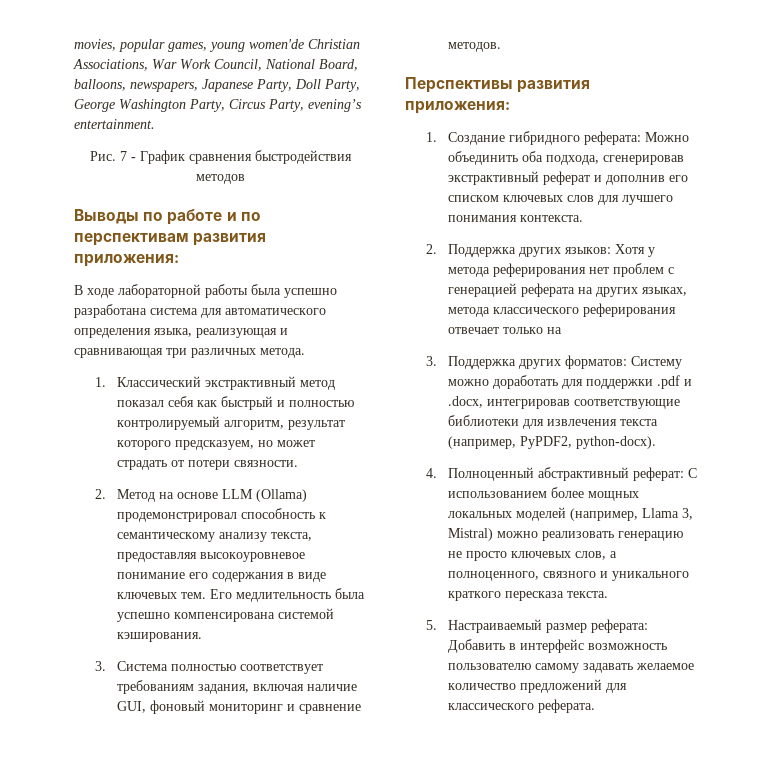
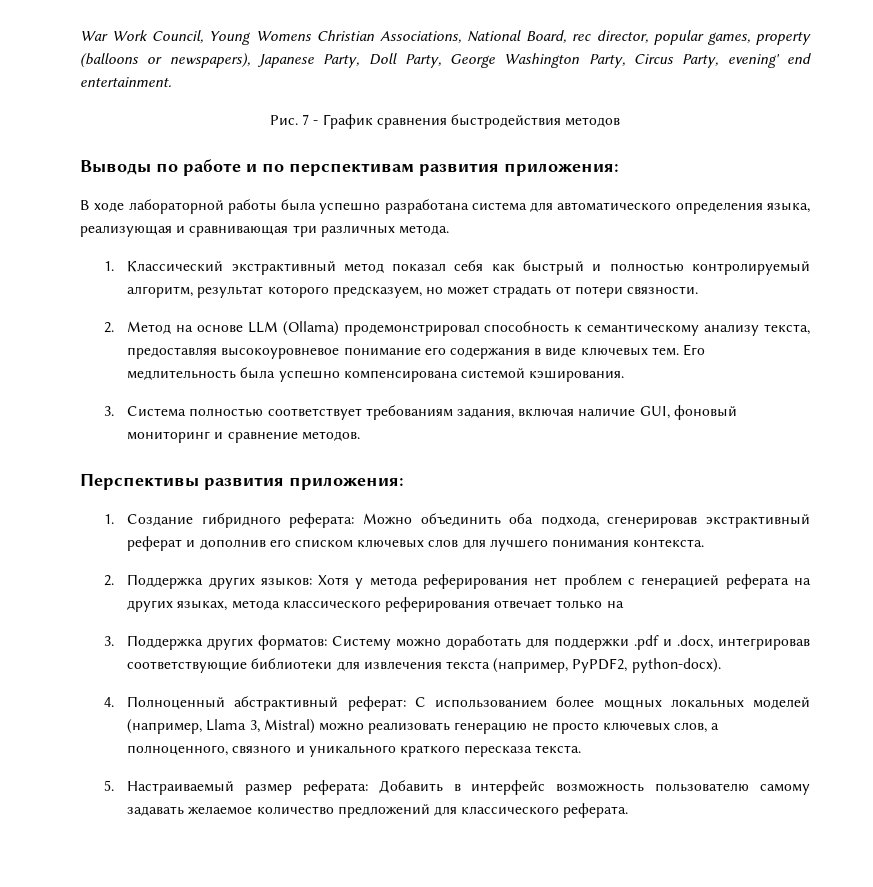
[74,39,360,52] [73,59,358,71] [74,79,198,92] movies, popular games, young women'de Christian Associations, War Work Council, National Board, balloons, newspapers, -> [80,30,812,45] [80,53,250,68] War Work Council, Young Womens Christian Associations, National Board, rec director, popular games, property (balloons or newspapers),
[308,99,362,112] evening’s -> [727,53,811,68] evening' end

